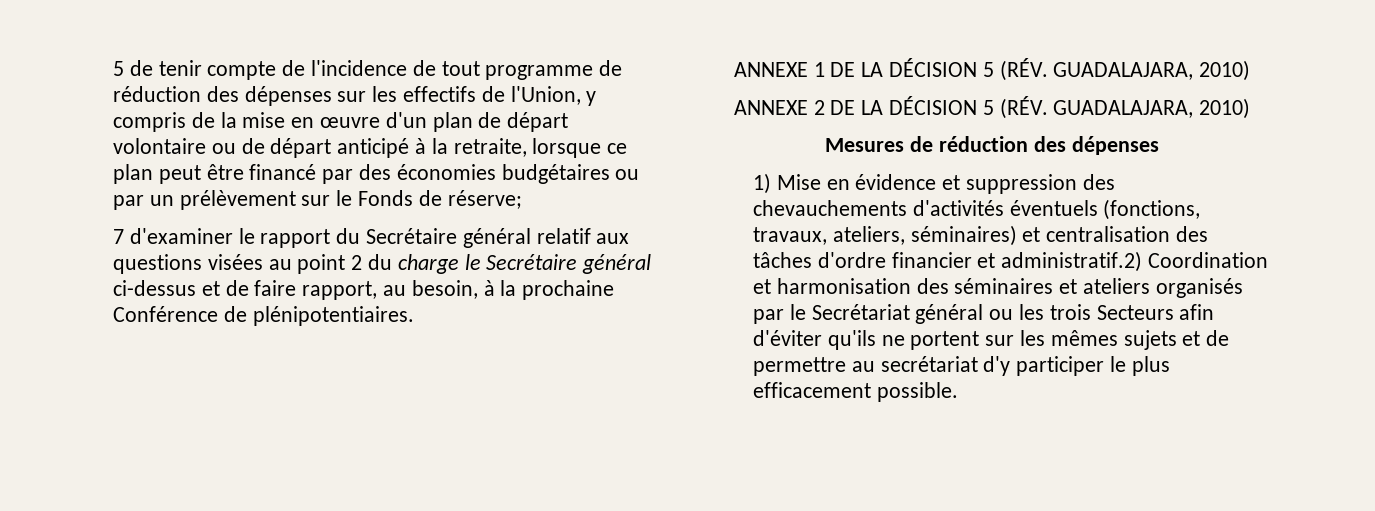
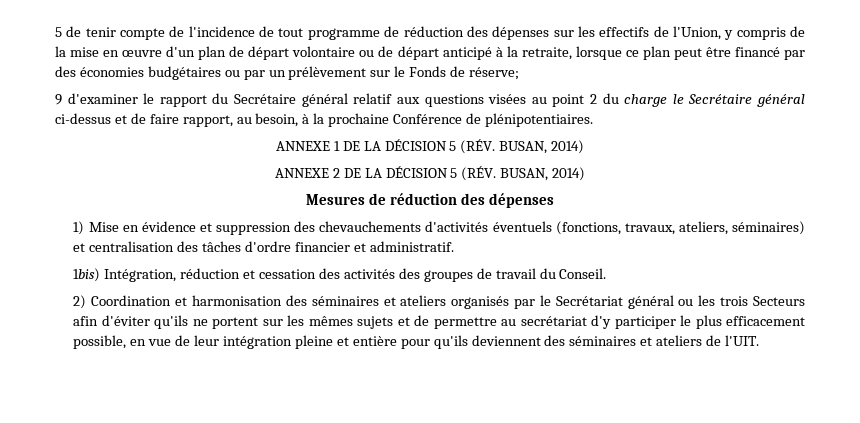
[113,229,124,244] 7 -> [55,94,62,105] 9
[1053,60,1251,81] GUADALAJARA, 2010) -> [499,140,585,154] BUSAN, 2014)
[1053,98,1251,119] GUADALAJARA, 2010) -> [500,167,586,181] BUSAN, 2014)
[1001,251,1143,272] administratif.2) -> [369,241,454,252] [73,268,607,282] [73,295,87,309] administratif. // 1bis) Intégration, réduction et cessation des activités des groupes de travail du Conseil. // 2)
[876,382,958,402] possible. -> [73,335,759,349] possible, en vue de leur intégration pleine et entière pour qu'ils deviennent des séminaires et ateliers de l'UIT.

